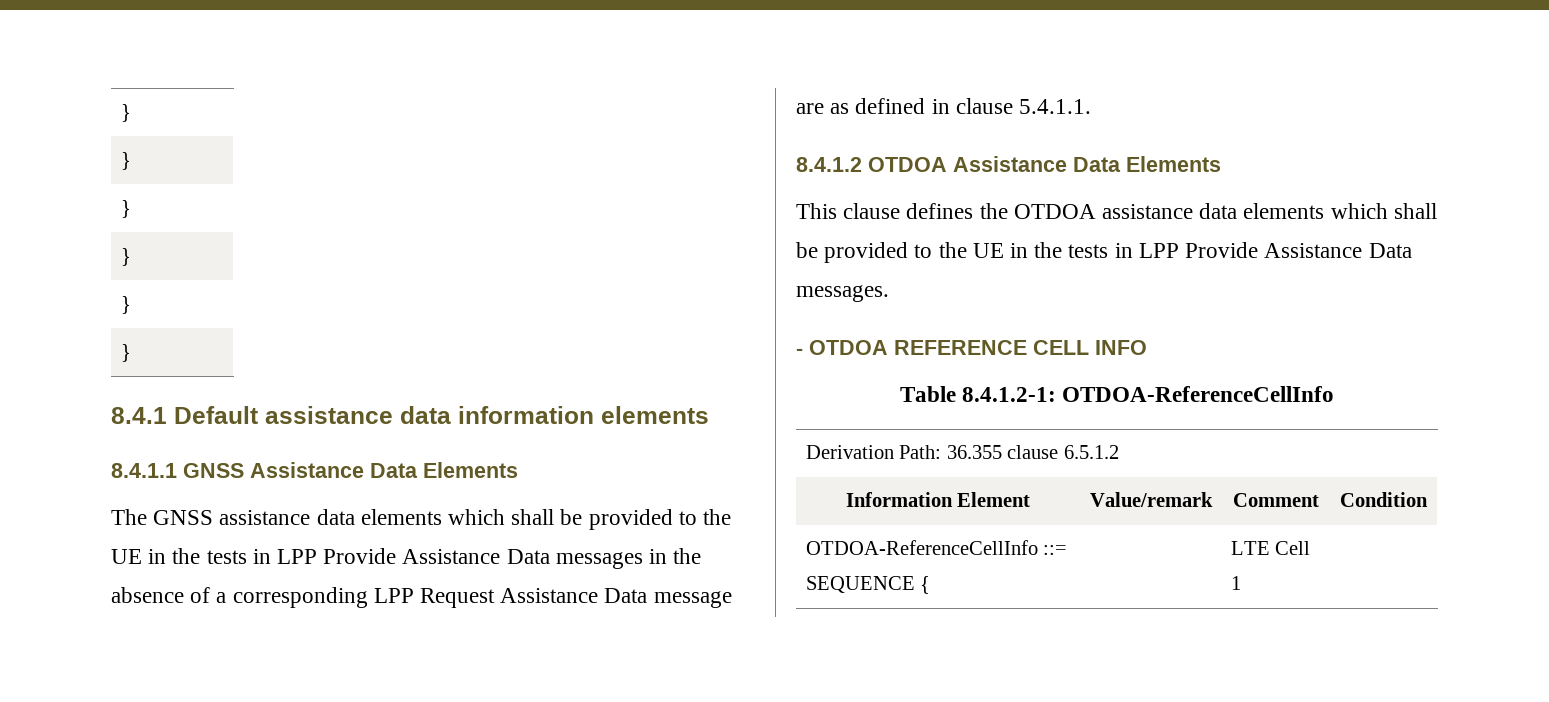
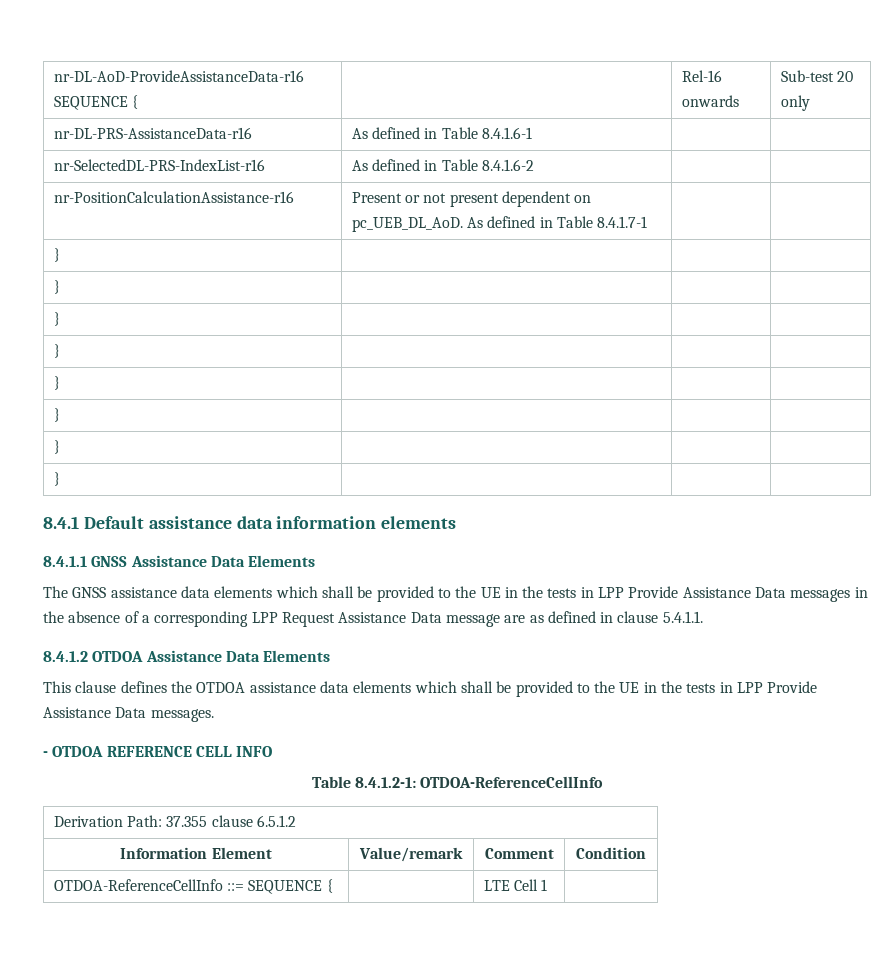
(120, 113) none -> [53,70,304,82] [53,95,139,110] [681,70,722,82] [681,95,739,107] [780,70,854,82] [780,95,810,111] [53,127,252,139] [351,127,533,139] [53,159,265,171] [351,159,535,171] [53,191,294,203] [351,191,592,207] [351,216,648,232] [53,248,60,262] [53,280,60,294] nr-DL-AoD-ProvideAssistanceData-r16 SEQUENCE { | | Rel-16 onwards | Sub-test 20 only // nr-DL-PRS-AssistanceData-r16 | As defined in Table 8.4.1.6-1 | | // nr-SelectedDL-PRS-IndexList-r16 | As defined in Table 8.4.1.6-2 | | // nr-PositionCalculationAssistance-r16 | Present or not present dependent on pc_UEB_DL_AoD. As defined in Table 8.4.1.7-1 | | // } | | | // } | | | //
[946,445,1002,459] 36.355 -> [166,816,208,827] 37.355

